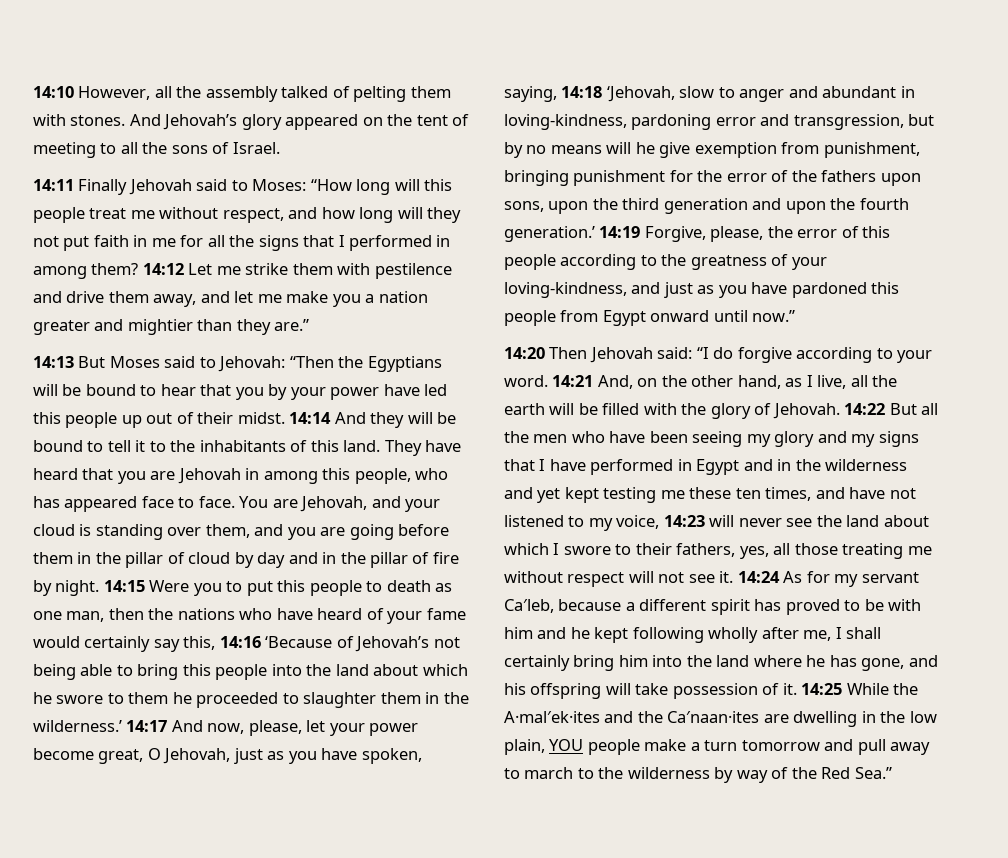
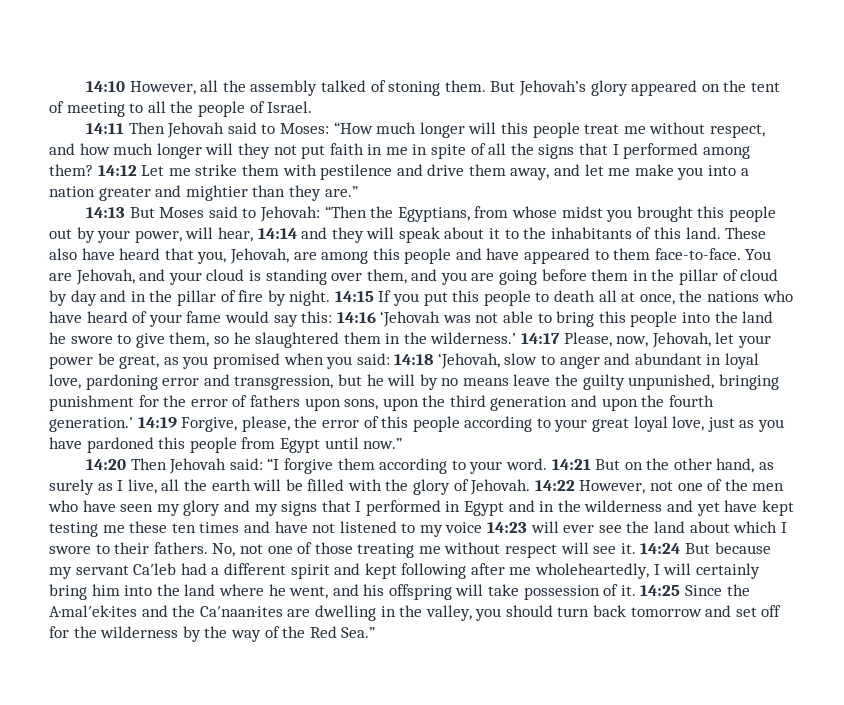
[353,86,451,102] [33,114,161,126] pelting them with stones. And -> [388,80,516,96] stoning them. But
[171,145,208,154] sons -> [197,101,245,117] people
[78,179,128,195] Finally -> [128,122,165,134] Then
[356,179,391,195] long -> [376,122,465,138] much longer
[359,207,394,223] long -> [113,143,202,159] much longer
[180,235,204,247] for -> [412,143,486,159] in spite of
[436,235,451,247] in -> (699, 151) none
(361, 300) none -> [708,165,737,176] into
[367,356,442,372] [33,384,448,400] [33,412,457,428] [33,440,131,452] Egyptians will be bound to hear that you by your power have led this people up out of their midst. 14:14 And they will be bound to tell -> [397,206,776,222] [49,227,485,243] Egyptians, from whose midst you brought this people out by your power, will hear, 14:14 and they will speak about
[384,440,422,456] They -> [725,227,767,239] [49,248,77,260] These also
[117,468,449,484] [33,496,235,512] you are Jehovah in among this people, who has appeared face to face. -> [197,248,741,264] you, Jehovah, are among this people and have appeared to them face-to-face.
[149,580,243,596] Were you to -> [378,290,420,306] If you
[435,583,453,592] [33,608,144,622] as one man, then -> [598,290,675,305] all at once,
[84,636,460,652] [33,664,76,680] certainly say this, 14:16 ‘Because of Jehovah’s not being -> [273,311,499,327] say this: 14:16 ‘Jehovah was not
[373,664,468,676] about which -> (774, 317) none
[128,692,377,708] them he proceeded to slaughter -> [135,332,340,348] give them, so he slaughtered
[171,720,419,736] [33,748,422,764] [504,86,557,102] And now, please, let your power become great, O Jehovah, just as you have spoken, saying, -> [563,332,772,348] [49,353,390,369] Please, now, Jehovah, let your power be great, as you promised when you said:
[504,114,627,130] loving-kindness, -> [725,353,760,369] [49,374,81,389] loyal love,
(935, 120) none -> [366,374,416,386] he will
[606,142,920,158] will he give exemption from punishment, -> [513,374,715,390] leave the guilty unpunished,
[791,170,817,182] the -> (248, 401) none
[661,254,827,270] [504,282,661,298] the greatness of your loving-kindness, and -> [554,416,705,432] your great loyal love,
[650,310,710,322] onward -> (320, 445) none
[713,347,792,363] do forgive -> [283,458,375,474] forgive them
[597,375,633,389] And, -> [595,459,621,470] But
(803, 382) none -> [49,479,113,495] surely as
[889,403,939,415] But all -> [579,479,723,494] However, not one of
[649,431,743,447] been seeing -> [120,504,154,512] seen
[549,459,586,471] have -> (362, 506) none
(561, 495) none -> [724,500,758,512] have
[765,487,812,501] times, -> [199,522,240,533] times
[616,515,660,529] voice, -> [445,522,483,533] voice
[738,518,782,527] never -> [563,525,595,533] ever
[676,543,791,559] fathers, yes, all -> [153,542,313,557] fathers. No, not one of
[658,572,685,583] not -> (589, 548) none
[783,571,919,587] [504,599,922,615] [504,627,882,643] As for my servant Ca′leb, because a different spirit has proved to be with him and he kept following wholly after me, I shall -> [685,542,771,554] [49,563,692,579] But because my servant Ca′leb had a different spirit and kept following after me wholeheartedly, I will
[829,655,905,671] has gone, -> [289,586,329,599] went,
[846,683,889,695] While -> [685,585,723,596] Since
[909,711,937,723] [504,739,931,755] [504,767,594,779] low plain, YOU people make a turn tomorrow and pull away to march to -> [425,605,782,621] [49,626,69,638] valley, you should turn back tomorrow and set off for
(734, 775) none -> [204,626,228,638] the

